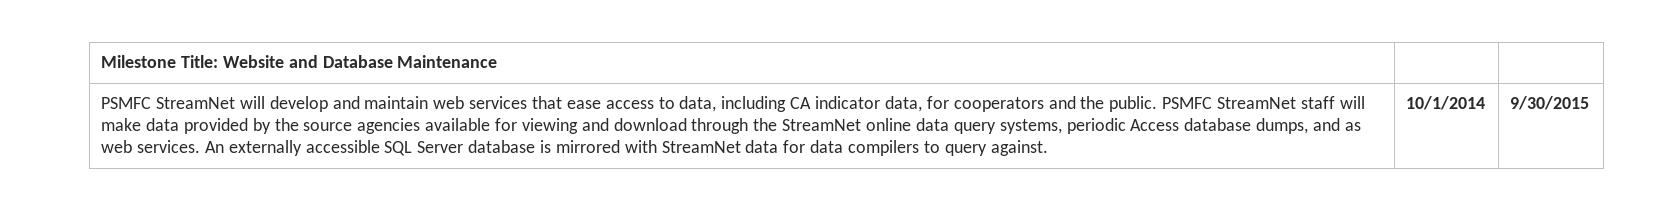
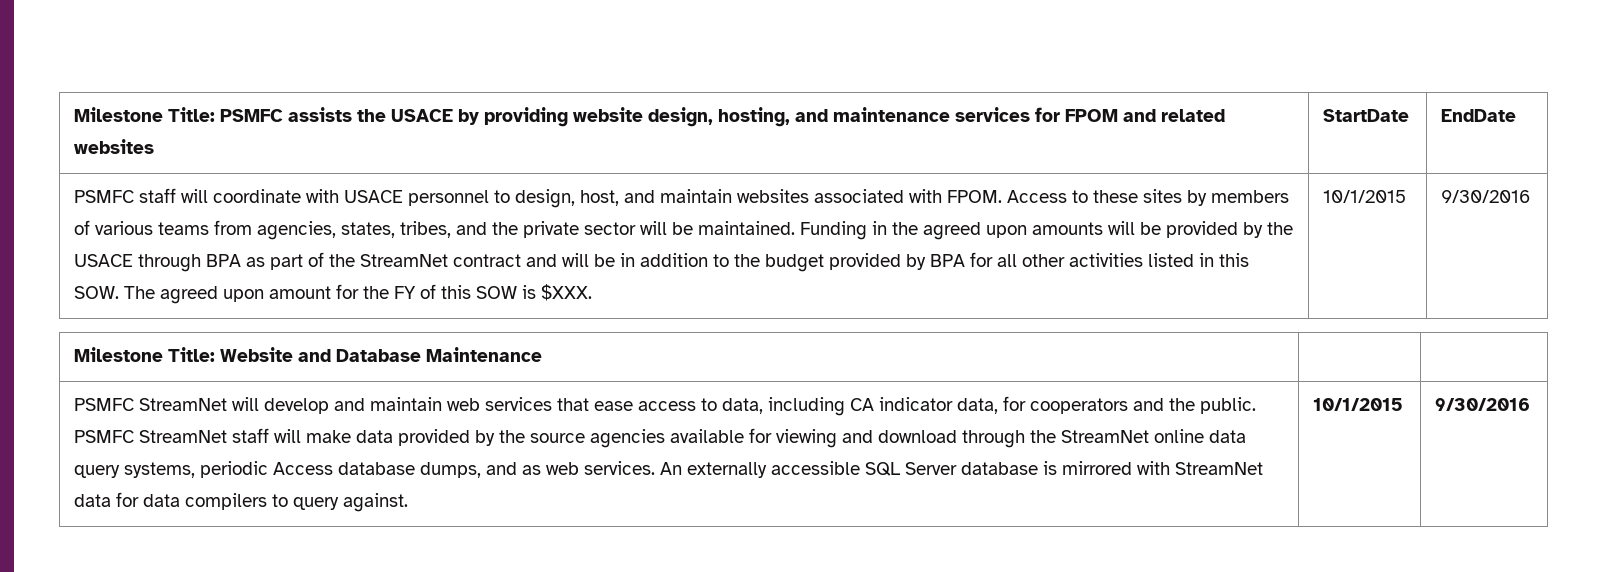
[101,55,219,68] Milestone Title: -> [74,107,1226,127] [74,139,155,154] [1323,109,1410,122] [1441,109,1517,122] [74,188,1290,208] [74,220,1294,240] [74,252,1250,272] [74,284,593,304] [1323,190,1407,203] [1441,190,1531,203] [74,347,216,362] Milestone Title: PSMFC assists the USACE by providing website design, hosting, and maintenance services for FPOM and related websites | StartDate | EndDate // PSMFC staff will coordinate with USACE personnel to design, host, and maintain websites associated with FPOM. Access to these sites by members of various teams from agencies, states, tribes, and the private sector will be maintained. Funding in the agreed upon amounts will be provided by the USACE through BPA as part of the StreamNet contract and will be in addition to the budget provided by BPA for all other activities listed in this SOW. The agreed upon amount for the FY of this SOW is $XXX. | 10/1/2015 | 9/30/2016 // Milestone Title:
[1406,96,1486,110] [1510,96,1590,110] 10/1/2014 | 9/30/2015 -> [1313,398,1404,411] [1435,398,1531,411] 10/1/2015 | 9/30/2016

